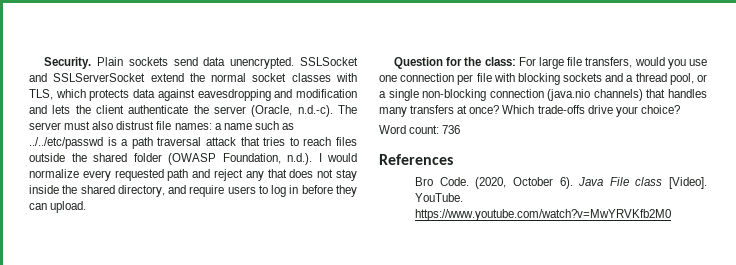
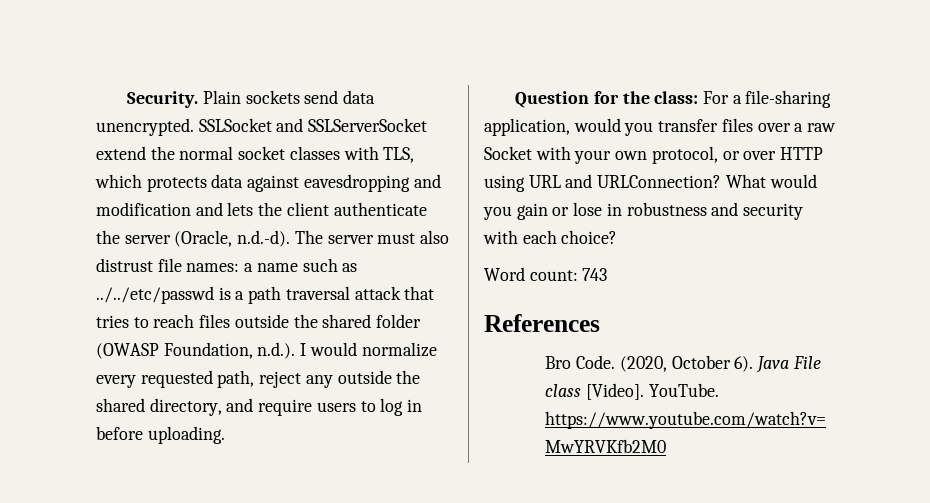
[297,105,333,117] n.d.-c). -> [237,230,291,247] n.d.-d).
[167,169,358,181] [29,185,59,194] path and reject any that does not stay inside -> [217,370,392,388] path, reject any outside
[336,185,357,197] [29,201,87,213] they can upload. -> [147,426,225,444] uploading.
[539,57,707,69] [379,73,707,85] [379,89,707,101] [379,105,638,117] large file transfers, would you use one connection per file with blocking sockets and a thread pool, or a single non-blocking connection (java.nio channels) that handles many transfers at once? Which trade-offs drive your -> [732,90,832,108] [484,118,837,136] [484,146,824,164] [484,174,817,192] [483,202,804,220] [483,230,557,244] a file-sharing application, would you transfer files over a raw Socket with your own protocol, or over HTTP using URL and URLConnection? What would you gain or lose in robustness and security with each
[442,125,461,134] 736 -> [582,268,608,281] 743

